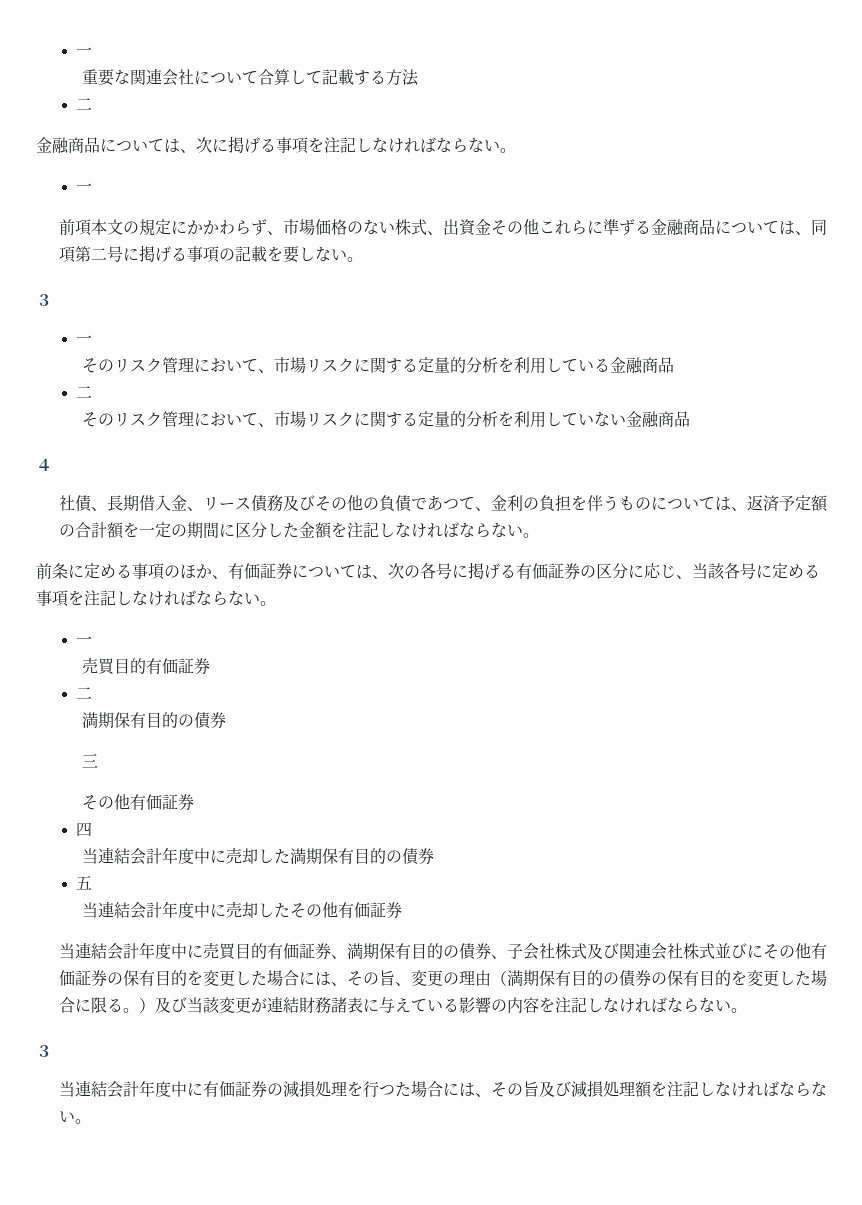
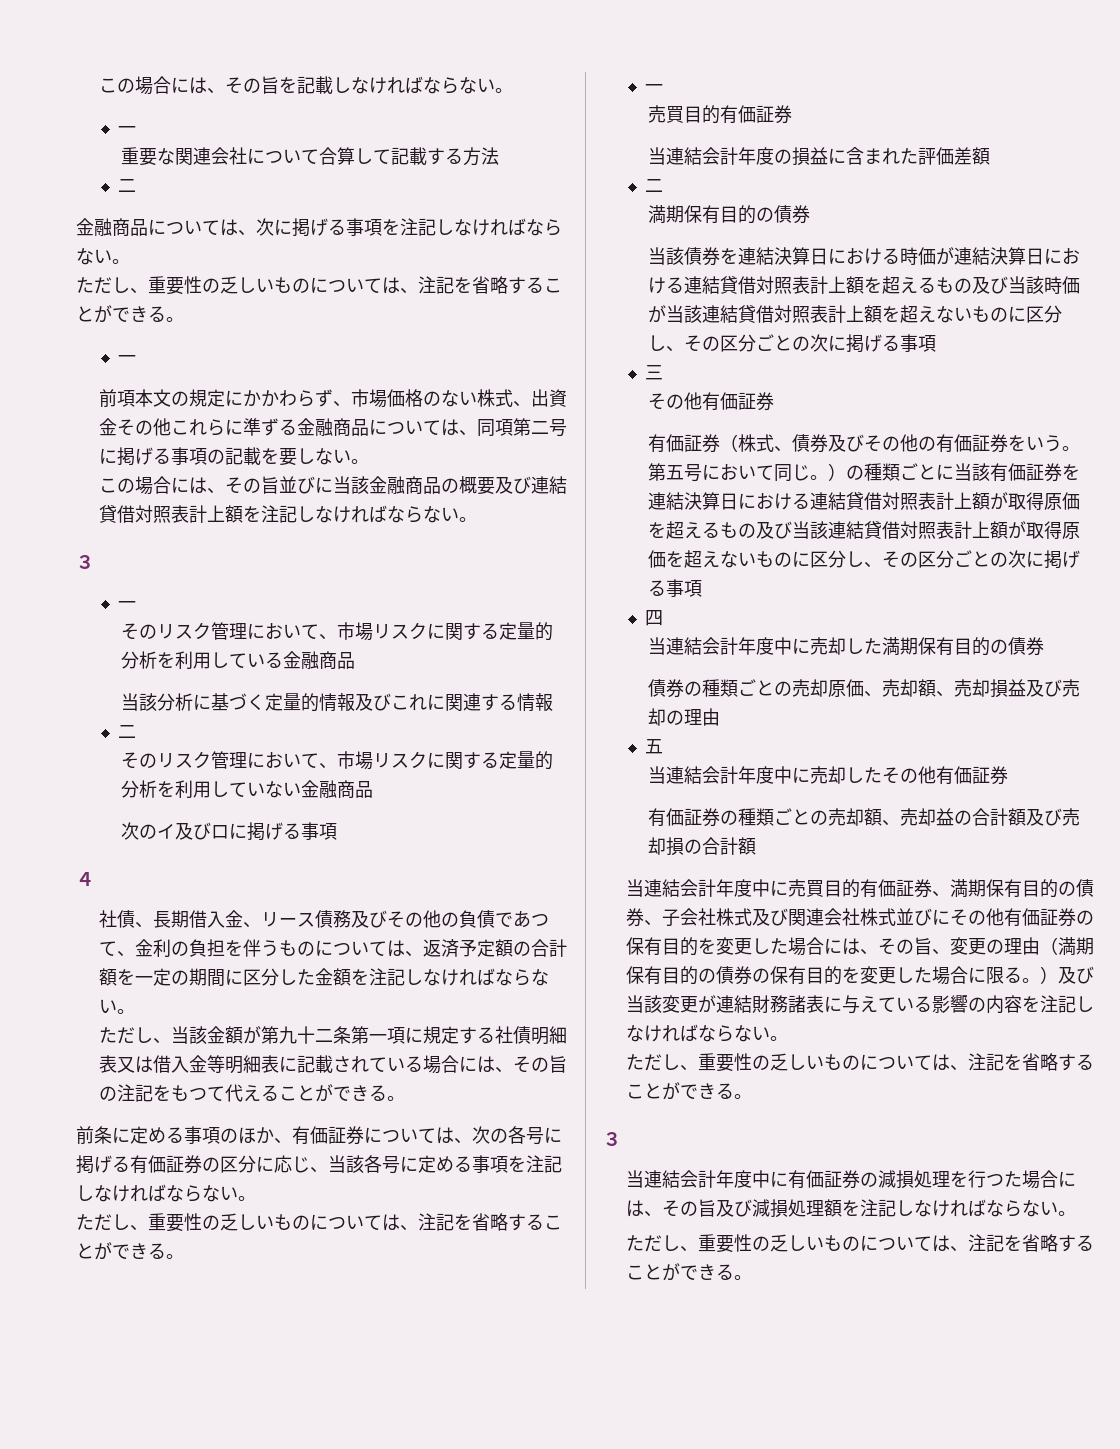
(76, 51) none -> [98,76,513,95] この場合には、その旨を記載しなければならない。 //
(516, 150) none -> [76,276,562,295] [76,305,184,323] // ただし、重要性の乏しいものについては、注記を省略することができる。
(363, 259) none -> [98,476,567,495] [98,505,477,523] // この場合には、その旨並びに当該金融商品の概要及び連結貸借対照表計上額を注記しなければならない。
(674, 365) none -> [121,693,554,712] // 当該分析に基づく定量的情報及びこれに関連する情報
(690, 419) none -> [121,822,338,841] // 次のイ及びロに掲げる事項
(539, 535) none -> [98,1026,567,1045] [98,1055,567,1074] [98,1084,405,1102] // ただし、当該金額が第九十二条第一項に規定する社債明細表又は借入金等明細表に記載されている場合には、その旨の注記をもつて代えることができる。
(276, 603) none -> [76,1213,562,1232] [76,1242,184,1260] // ただし、重要性の乏しいものについては、注記を省略することができる。
(210, 666) none -> [648,147,991,166] // 当連結会計年度の損益に含まれた評価差額
[81,753,98,768] [81,794,194,811] 三 // その他有価証券 -> [648,247,1081,266] [648,276,1081,294] [648,305,1063,323] [648,334,937,353] [645,365,664,380] [648,392,775,411] [648,434,1081,453] [648,463,1081,482] [648,492,1081,510] [648,521,1081,539] [648,550,1081,569] [648,579,703,597] 当該債券を連結決算日における時価が連結決算日における連結貸借対照表計上額を超えるもの及び当該時価が当該連結貸借対照表計上額を超えないものに区分し、その区分ごとの次に掲げる事項 // 三 // その他有価証券 // 有価証券（株式、債券及びその他の有価証券をいう。第五号において同じ。）の種類ごとに当該有価証券を連結決算日における連結貸借対照表計上額が取得原価を超えるもの及び当該連結貸借対照表計上額が取得原価を超えないものに区分し、その区分ごとの次に掲げる事項
(434, 856) none -> [648,679,1081,698] [648,708,721,726] // 債券の種類ごとの売却原価、売却額、売却損益及び売却の理由
(402, 910) none -> [648,808,1081,827] [648,837,757,856] // 有価証券の種類ごとの売却額、売却益の合計額及び売却損の合計額
(747, 1010) none -> [625,1053,1094,1072] [625,1082,752,1100] // ただし、重要性の乏しいものについては、注記を省略することができる。
(91, 1121) none -> [625,1234,1094,1253] [625,1263,752,1281] // ただし、重要性の乏しいものについては、注記を省略することができる。

